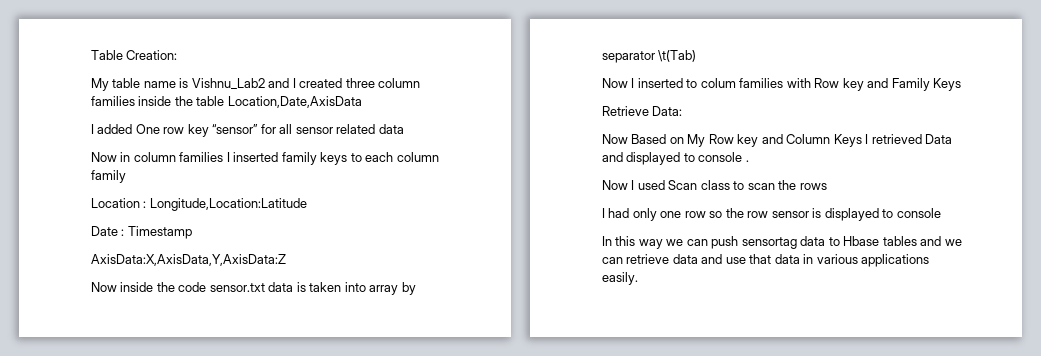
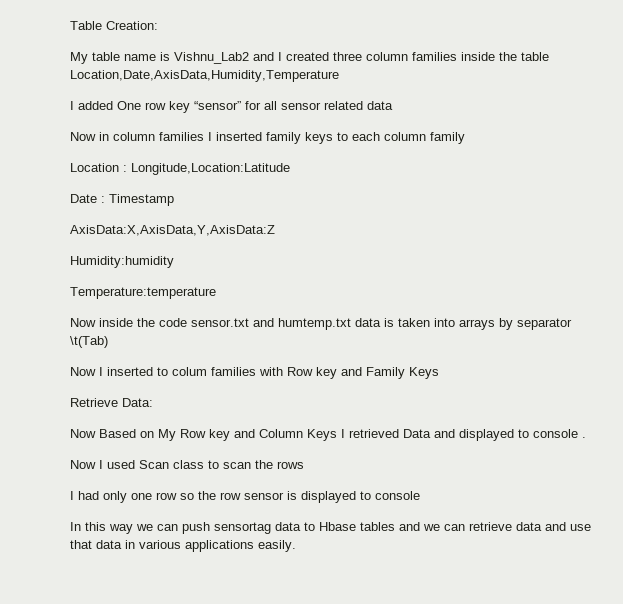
[227,96,362,108] Location,Date,AxisData -> [70,70,340,82] Location,Date,AxisData,Humidity,Temperature
(286, 260) none -> [70,256,175,268] [70,287,217,299] // Humidity:humidity // Temperature:temperature
(265, 287) none -> [253,318,352,330] and humtemp.txt
[369,285,399,295] array -> [459,319,496,330] arrays

